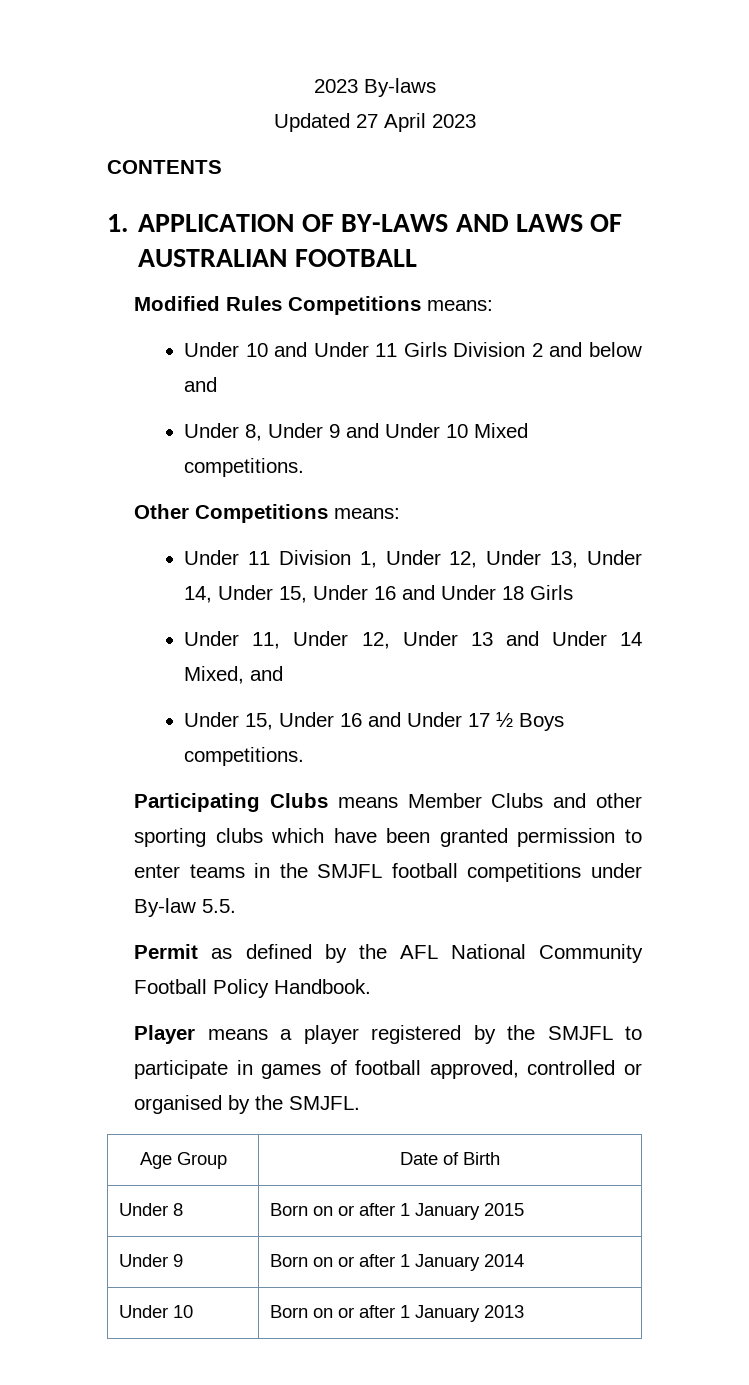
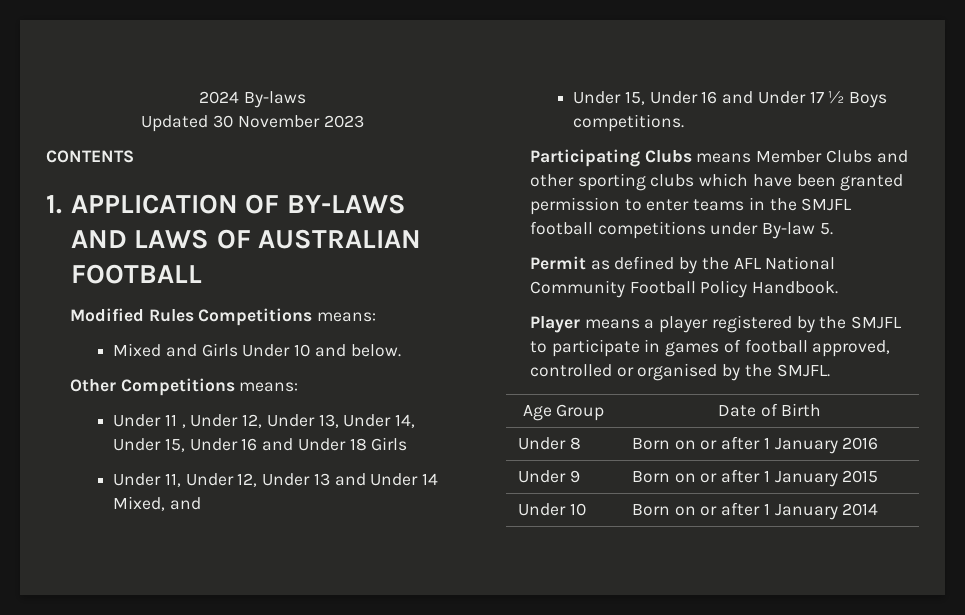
[313,79,358,93] 2023 -> [199,91,240,104] 2024
[355,113,426,132] 27 April -> [213,115,320,128] 30 November
[184,342,642,357] [184,377,218,392] [184,423,529,441] [184,458,305,477] Under 10 and Under 11 Girls Division 2 and below and // Under 8, Under 9 and Under 10 Mixed competitions. -> [113,343,401,357] Mixed and Girls Under 10 and below.
[278,550,377,568] Division 1, -> [181,424,186,428] ,
[202,899,237,913] 5.5. -> [819,223,833,235] 5.
[484,1203,525,1216] 2015 -> [842,437,879,450] 2016
[484,1254,525,1267] 2014 -> [842,470,879,483] 2015
[484,1305,525,1318] 2013 -> [842,503,879,516] 2014

